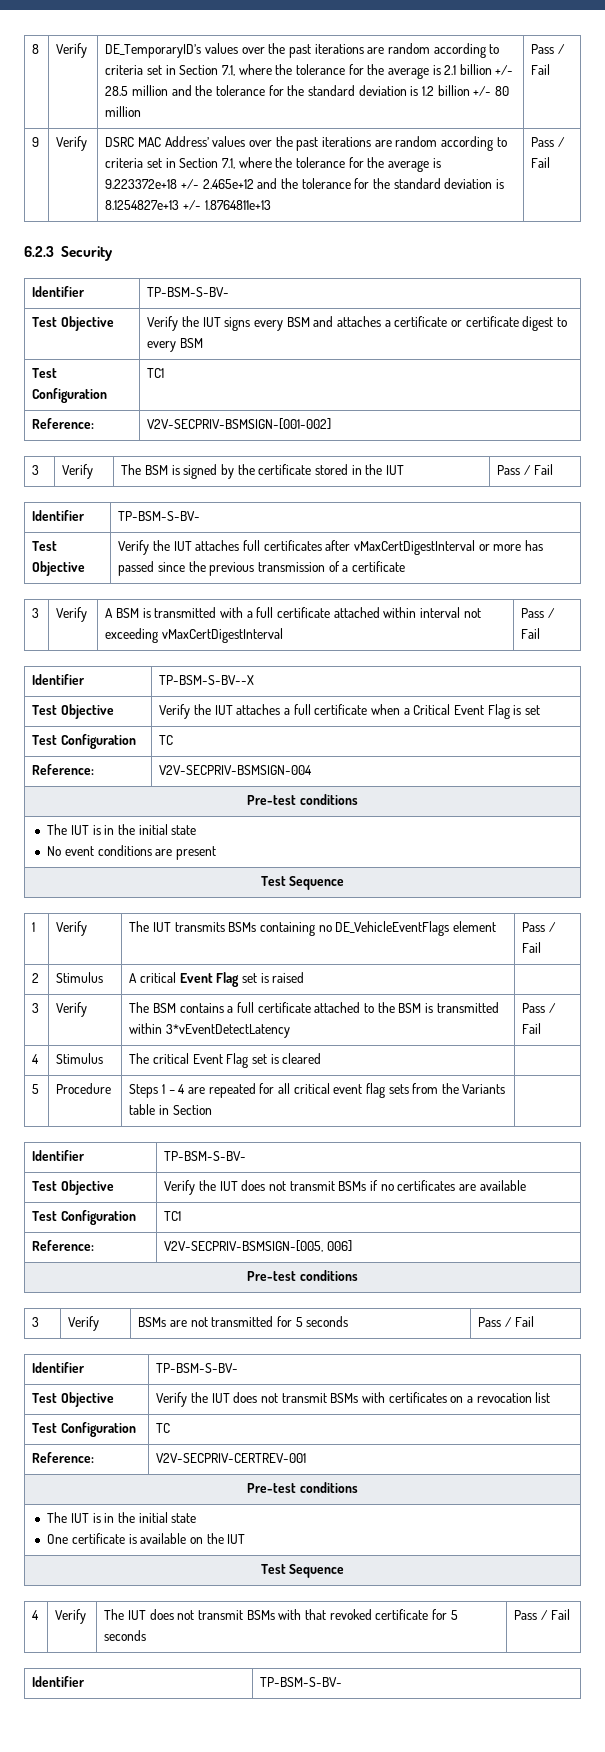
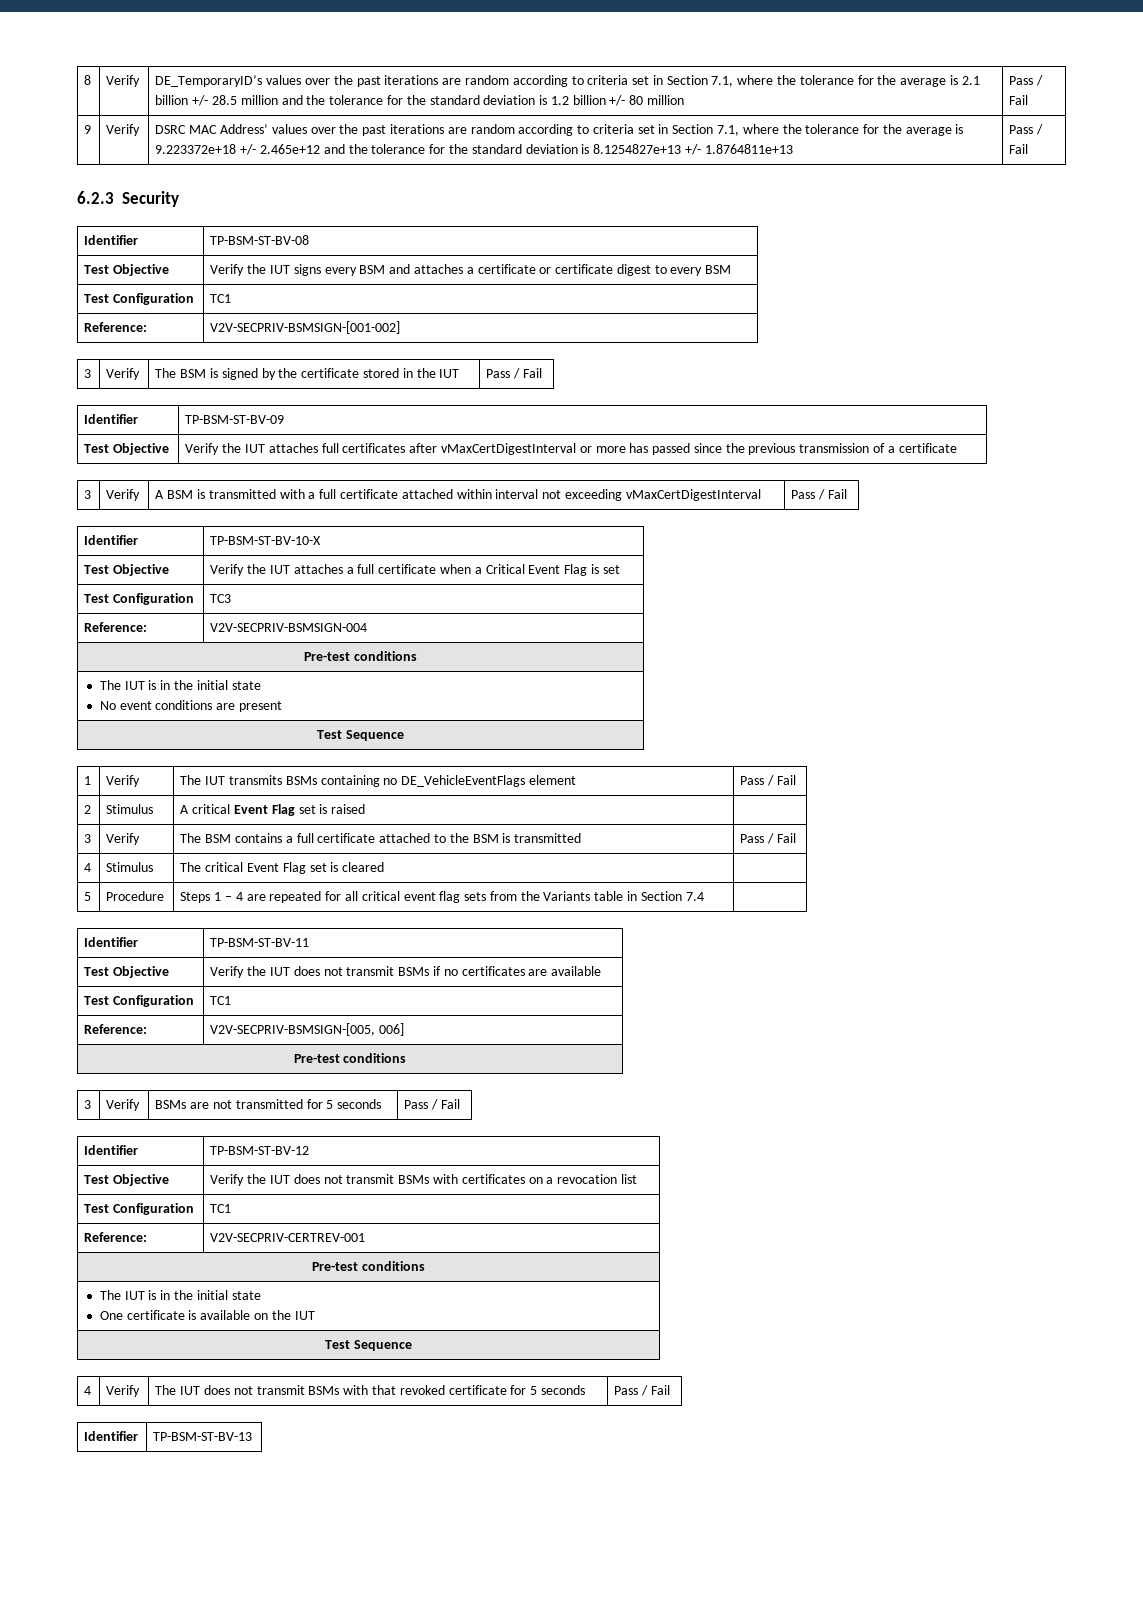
[147,287,230,297] TP-BSM-S-BV- -> [210,235,310,245] TP-BSM-ST-BV-08
[118,511,201,521] TP-BSM-S-BV- -> [185,415,285,424] TP-BSM-ST-BV-09
[159,675,255,685] TP-BSM-S-BV--X -> [210,536,322,545] TP-BSM-ST-BV-10-X
[159,735,174,745] TC -> [210,594,232,603] TC3
[129,1023,291,1038] within 3*vEventDetectLatency -> (582, 838) none
[32,1150,86,1161] [164,1151,247,1161] | // Identifier | TP-BSM-S-BV- -> [685,892,704,901] [84,937,139,947] [210,938,310,947] 7.4 | // Identifier | TP-BSM-ST-BV-11
[156,1363,239,1373] TP-BSM-S-BV- -> [210,1146,310,1155] TP-BSM-ST-BV-12
[156,1423,171,1433] TC -> [210,1204,232,1213] TC1
[260,1677,343,1687] TP-BSM-S-BV- -> [153,1432,253,1441] TP-BSM-ST-BV-13

